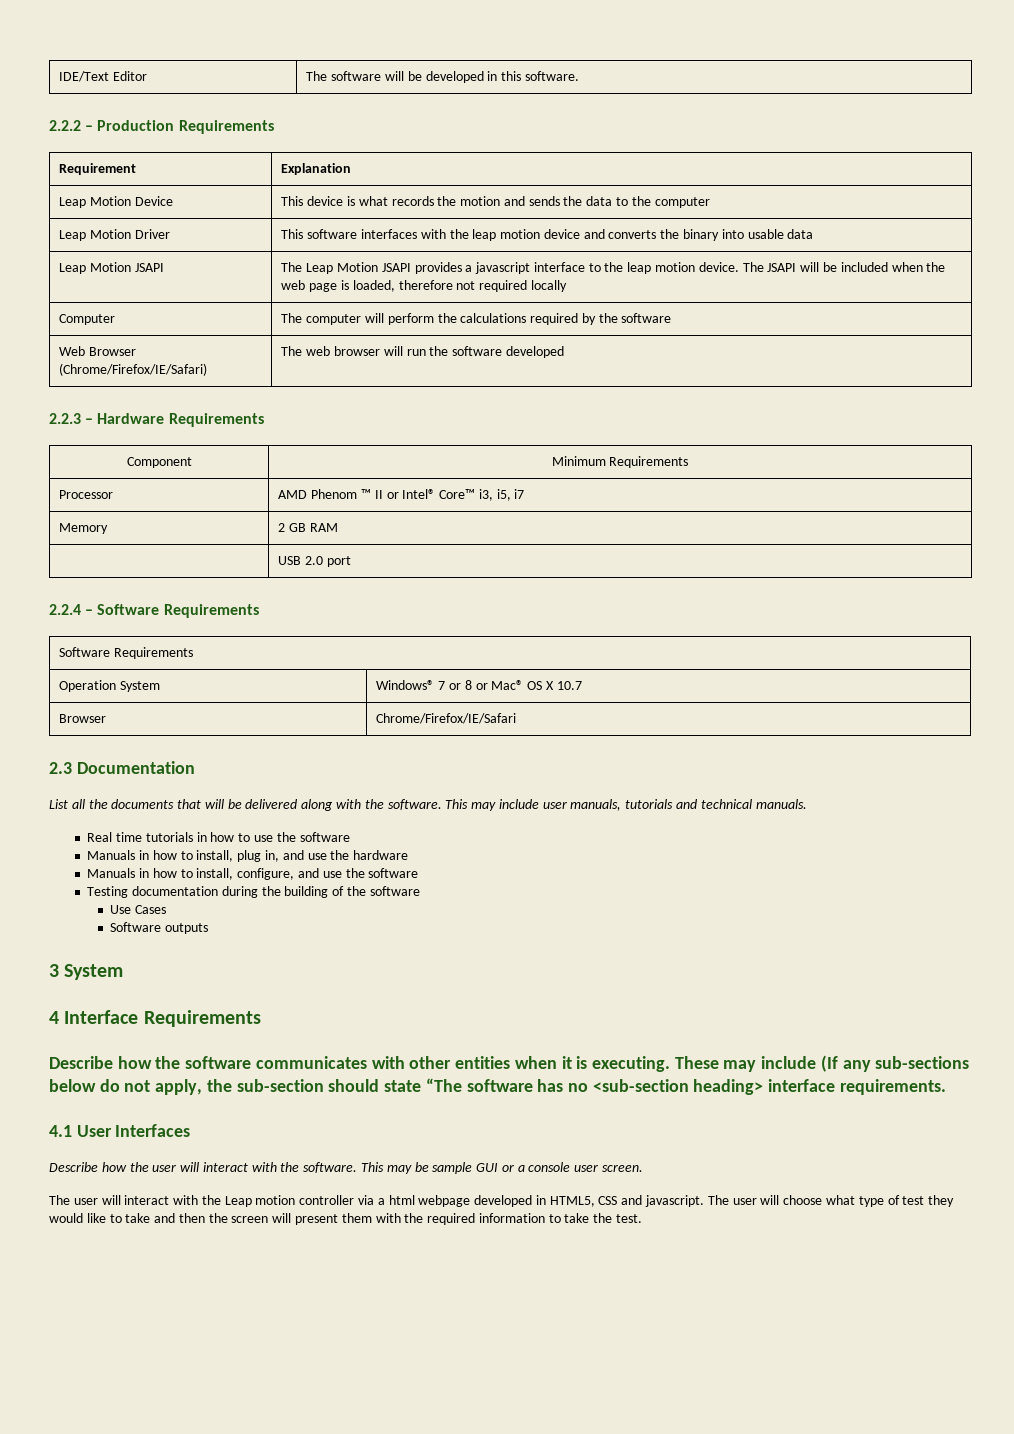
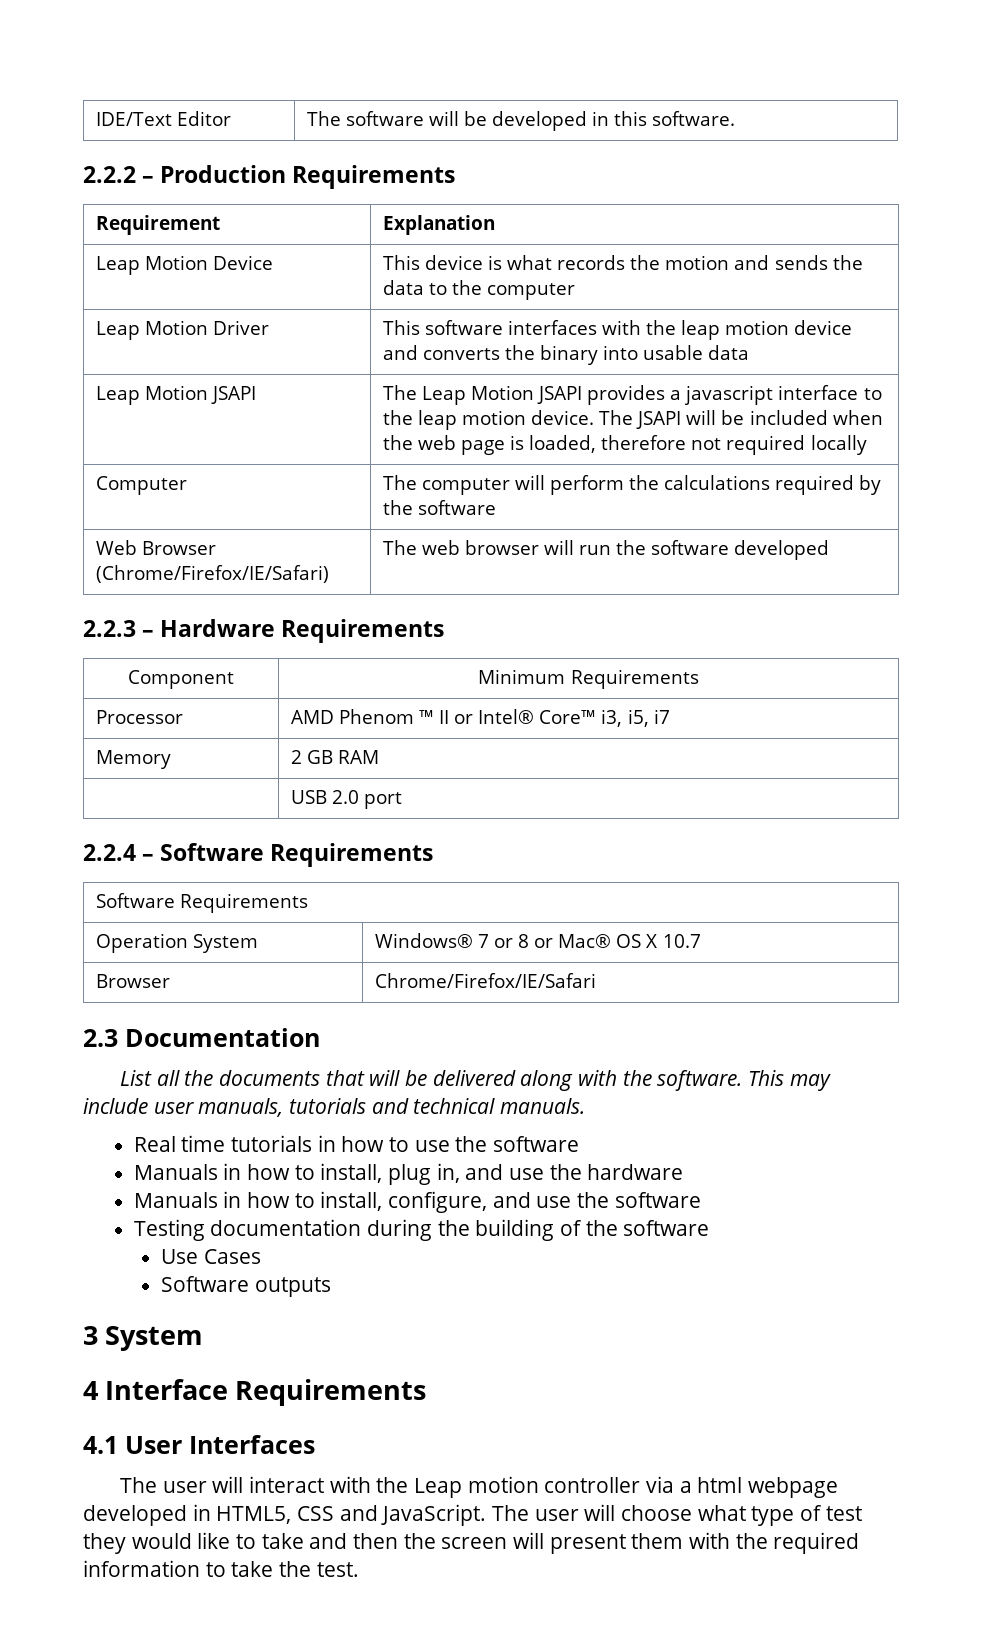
[49,1055,970,1072] [49,1078,946,1095] [49,1124,191,1137] [49,1162,644,1174] Describe how the software communicates with other entities when it is executing. These may include (If any sub-sections below do not apply, the sub-section should state “The software has no <sub-section heading> interface requirements. // 4.1 User Interfaces // Describe how the user will interact with the software. This may be sample GUI or a console user screen. -> [83,1435,315,1454] 4.1 User Interfaces
[645,1195,705,1207] javascript. -> [381,1504,487,1526] JavaScript.

